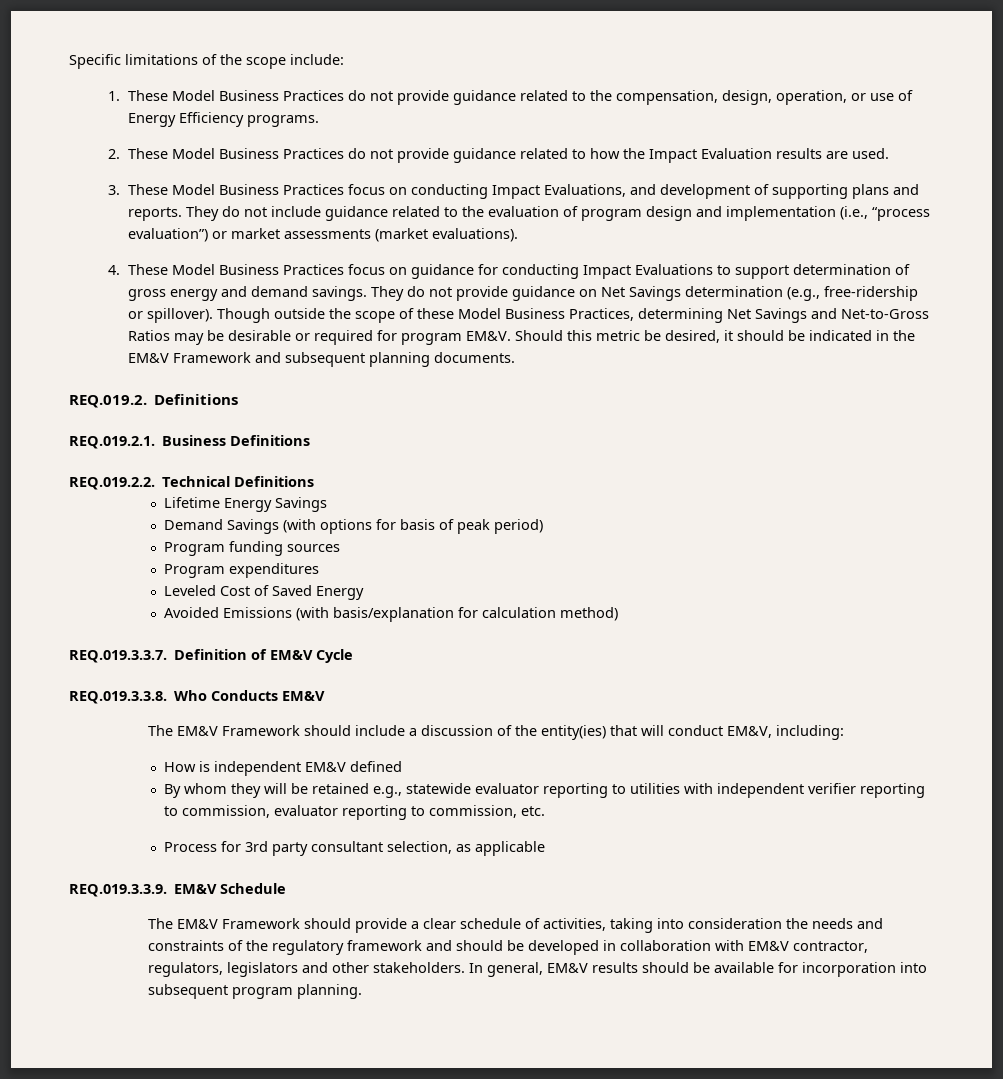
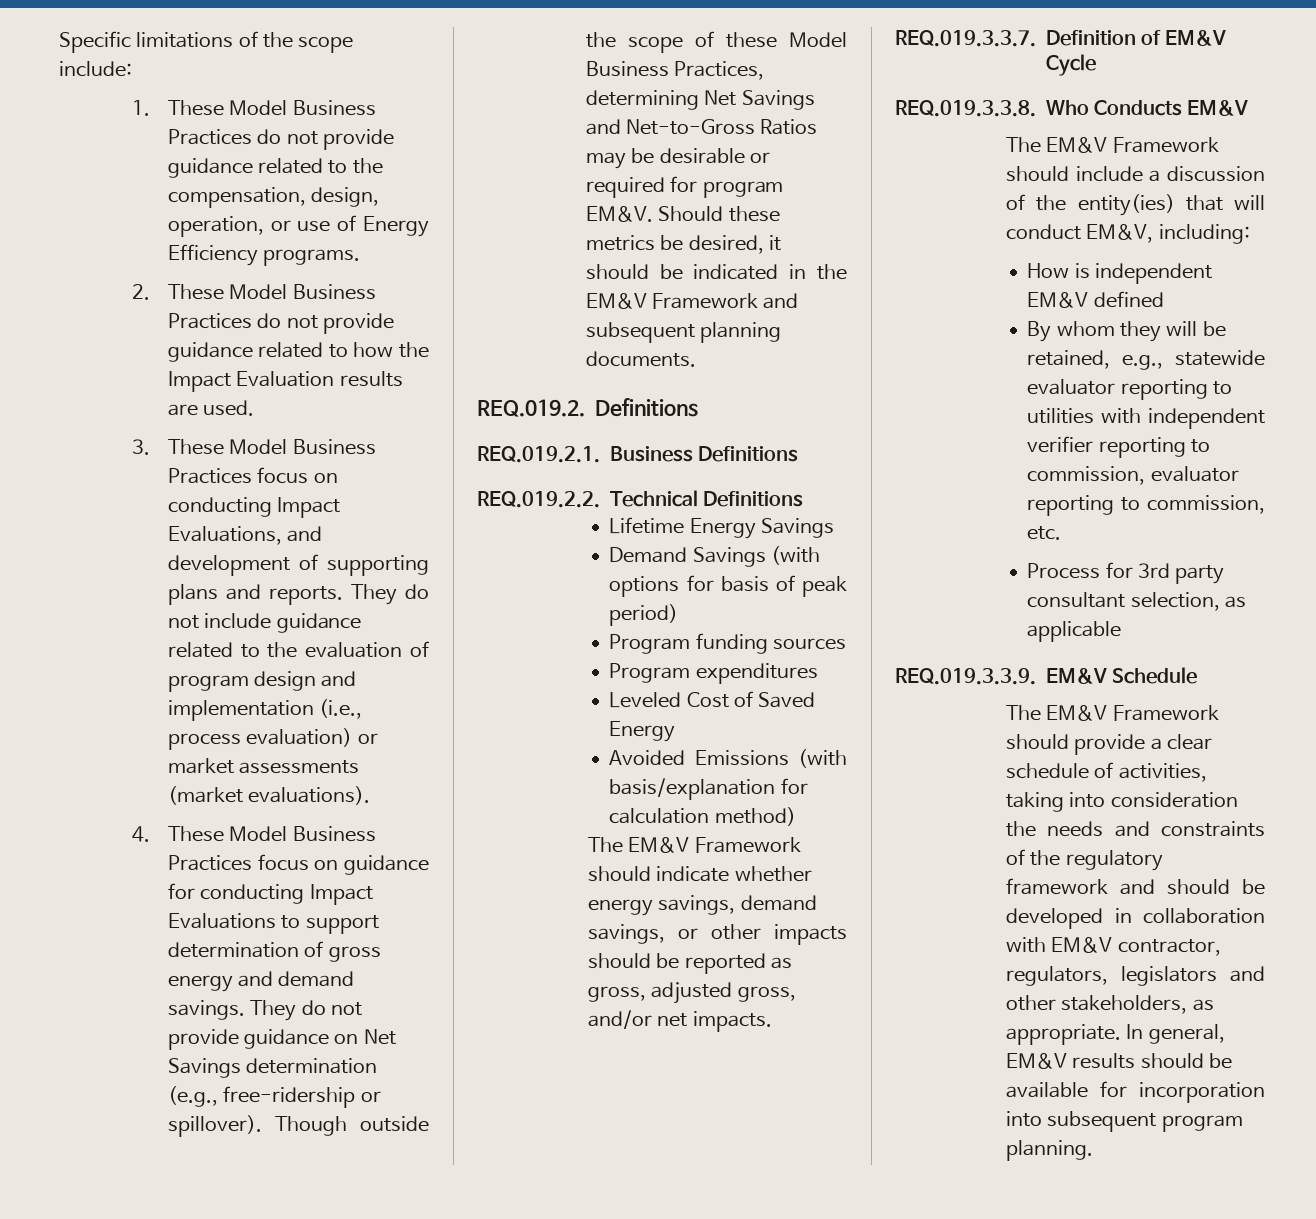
[872,207,931,221] [128,228,209,242] “process evaluation”) -> [167,728,353,750] process evaluation)
[567,330,641,341] this metric -> [728,206,780,222] [585,235,655,251] these metrics
(618, 614) none -> [588,837,801,853] [588,866,812,882] [588,895,817,916] [588,924,847,945] [588,953,792,974] [588,982,796,1004] [588,1010,772,1032] // The EM&V Framework should indicate whether energy savings, demand savings, or other impacts should be reported as gross, adjusted gross, and/or net impacts.
[311,783,369,794] retained -> [1027,350,1111,369] retained,
[372,962,465,973] stakeholders. -> [1061,995,1214,1014] [1006,1024,1121,1045] stakeholders, as appropriate.

